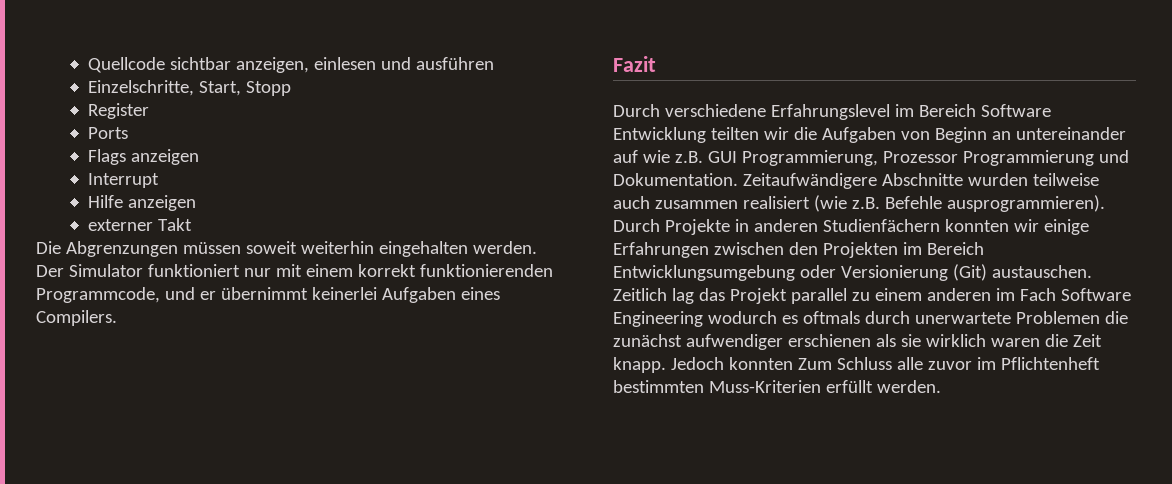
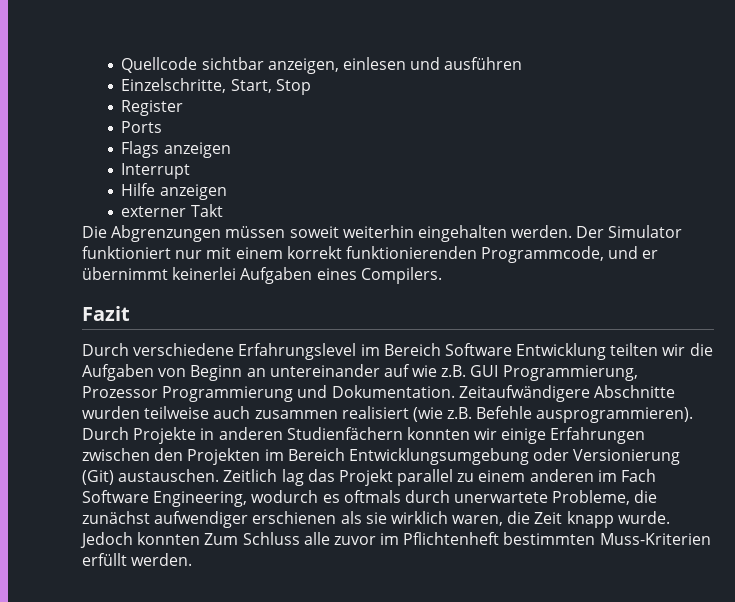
[246,81,292,96] Stopp -> [275,79,311,95] Stop
[613,311,703,327] Engineering -> [153,491,248,507] Engineering,
[1015,311,1100,324] Problemen -> [552,490,631,505] Probleme,
[990,338,1040,347] waren -> [452,515,504,526] waren,
[613,357,666,373] knapp. -> [566,511,670,528] knapp wurde.

